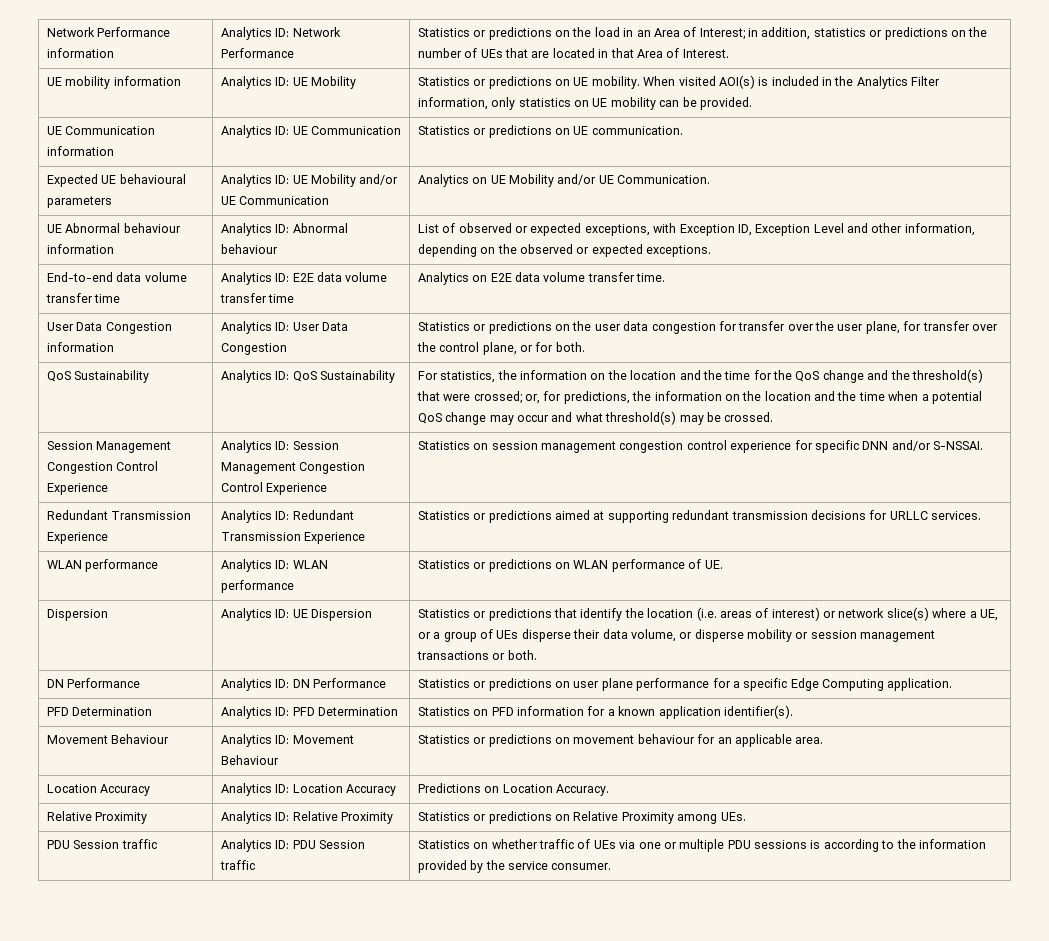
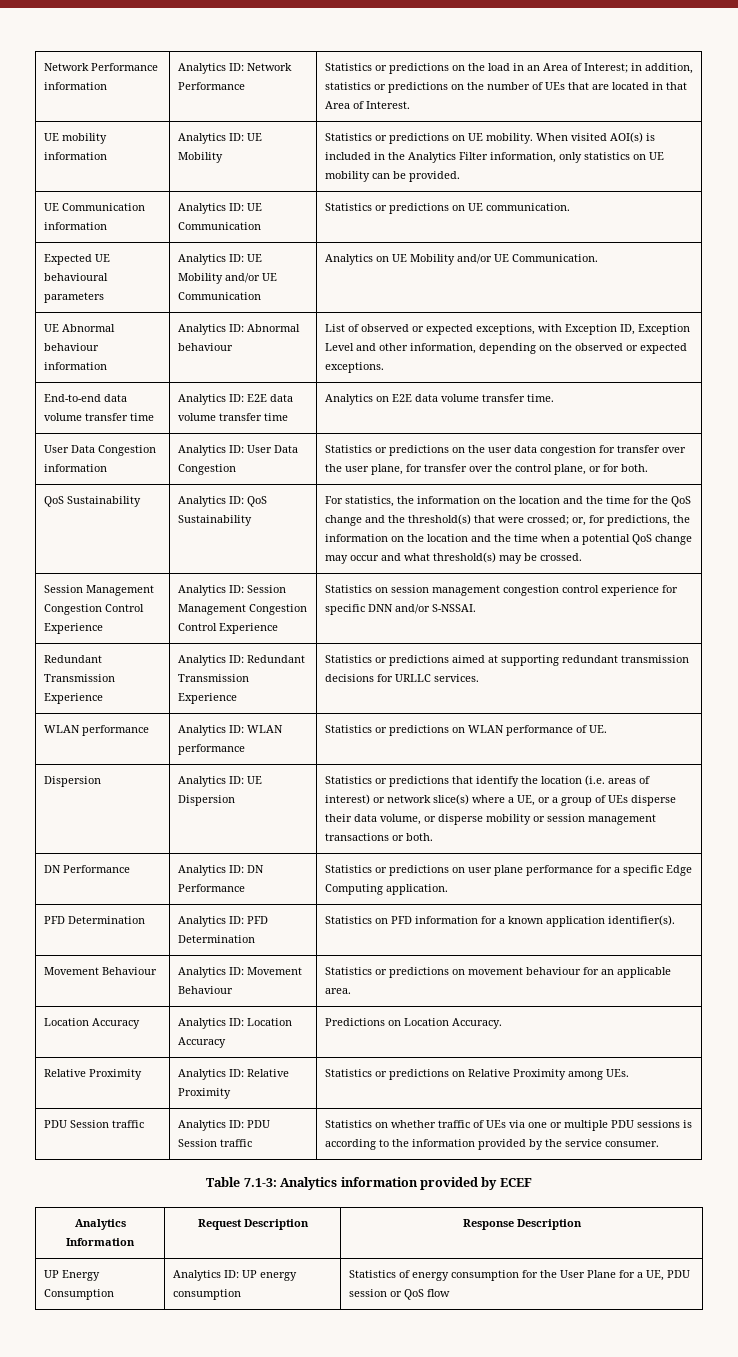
(612, 866) none -> [206,1177,532,1190] [74,1219,126,1230] [66,1238,135,1246] [197,1219,309,1230] [462,1219,582,1230] [43,1270,100,1281] [43,1289,114,1300] [172,1270,297,1281] [172,1289,241,1300] [348,1270,690,1281] [348,1289,450,1300] // Table 7.1-3: Analytics information provided by ECEF // Analytics Information | Request Description | Response Description // UP Energy Consumption | Analytics ID: UP energy consumption | Statistics of energy consumption for the User Plane for a UE, PDU session or QoS flow

